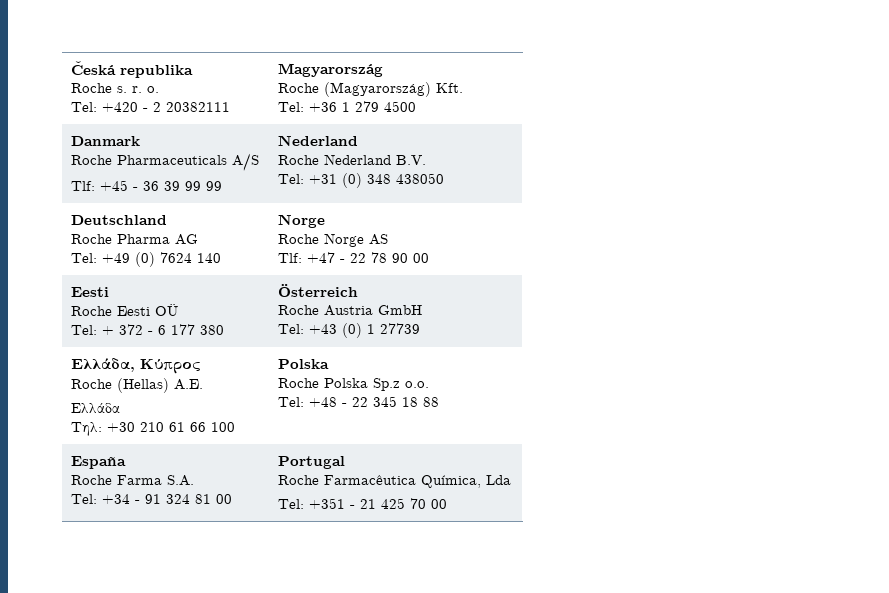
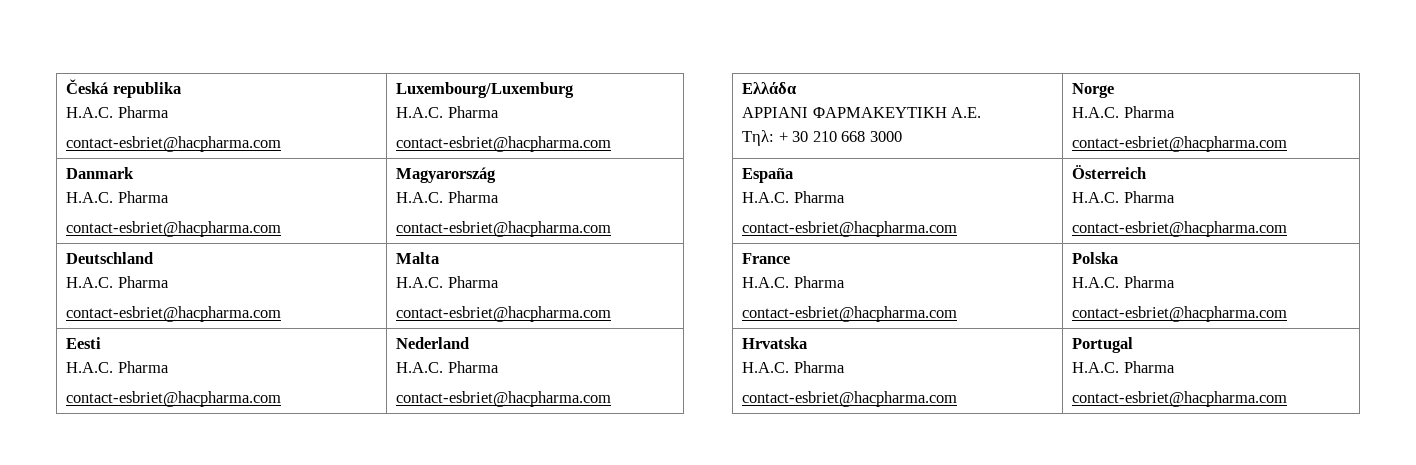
[71,83,160,93] [71,102,231,112] [278,63,384,77] [278,82,464,97] [278,101,417,112] [71,136,141,146] [71,153,260,171] [71,180,223,191] [278,135,359,146] [278,154,427,165] [278,173,445,188] [71,215,168,225] [71,234,199,245] [71,252,222,267] [278,214,326,228] [278,233,389,247] [278,252,430,263] [71,287,110,297] [71,304,179,316] [71,324,225,335] [278,284,359,297] [278,305,423,316] [278,323,421,338] [71,358,202,374] [71,378,204,393] [71,403,121,413] [71,422,236,436] [278,359,330,369] [278,378,430,391] [278,396,440,407] [71,456,127,469] [71,475,195,486] [71,494,233,504] [278,456,346,469] [278,475,512,488] [278,498,448,509] Roche s. r. o. // Tel: +420 - 2 20382111 | Magyarország // Roche (Magyarország) Kft. // Tel: +36 1 279 4500 // Danmark // Roche Pharmaceuticals A/S // Tlf: +45 - 36 39 99 99 | Nederland // Roche Nederland B.V. // Tel: +31 (0) 348 438050 // Deutschland // Roche Pharma AG // Tel: +49 (0) 7624 140 | Norge // Roche Norge AS // Tlf: +47 - 22 78 90 00 // Eesti // Roche Eesti OÜ // Tel: + 372 - 6 177 380 | Österreich // Roche Austria GmbH // Tel: +43 (0) 1 27739 // Ελλάδα, Kύπρος // Roche (Hellas) A.E. // Ελλάδα // Τηλ: +30 210 61 66 100 | Polska // Roche Polska Sp.z o.o. // Tel: +48 - 22 345 18 88 // España // Roche Farma S.A. // Tel: +34 - 91 324 81 00 | Portugal // Roche Farmacêutica Química, Lda // Tel: +351 - 21 425 70 00 -> [66,106,169,118] [66,136,282,152] [396,82,575,98] [396,106,499,118] [396,136,612,152] [66,167,135,179] [66,191,169,203] [66,221,282,237] [396,167,497,183] [396,191,499,203] [396,221,612,237] [66,252,154,264] [66,276,169,288] [66,306,282,322] [396,252,440,264] [396,276,499,288] [396,306,612,322] [66,337,102,349] [66,361,169,373] [66,391,282,407] [396,337,470,349] [396,361,499,373] [396,391,612,407] [742,82,798,94] [742,107,982,118] [742,130,902,146] [1072,83,1115,98] [1072,106,1175,118] [1072,136,1288,152] [742,168,794,183] [742,191,845,203] [742,221,958,237] [1072,165,1147,179] [1072,191,1175,203] [1072,221,1288,237] [742,253,791,264] [742,276,845,288] [742,306,958,322] [1072,252,1119,264] [1072,276,1175,288] [1072,306,1288,322] [742,337,808,349] [742,361,845,373] [742,391,958,407] [1072,337,1134,353] [1072,361,1175,373] [1072,391,1288,407] H.A.C. Pharma // contact-esbriet@hacpharma.com | Luxembourg/Luxemburg // H.A.C. Pharma // contact-esbriet@hacpharma.com // Danmark // H.A.C. Pharma // contact-esbriet@hacpharma.com | Magyarország // H.A.C. Pharma // contact-esbriet@hacpharma.com // Deutschland // H.A.C. Pharma // contact-esbriet@hacpharma.com | Malta // H.A.C. Pharma // contact-esbriet@hacpharma.com // Eesti // H.A.C. Pharma // contact-esbriet@hacpharma.com | Nederland // H.A.C. Pharma // contact-esbriet@hacpharma.com // Ελλάδα // ΑΡΡΙΑΝΙ ΦΑΡΜΑΚΕΥΤΙΚΗ Α.Ε. // Τηλ: + 30 210 668 3000 | Norge // H.A.C. Pharma // contact-esbriet@hacpharma.com // España // H.A.C. Pharma // contact-esbriet@hacpharma.com | Österreich // H.A.C. Pharma // contact-esbriet@hacpharma.com // France // H.A.C. Pharma // contact-esbriet@hacpharma.com | Polska // H.A.C. Pharma // contact-esbriet@hacpharma.com // Hrvatska // H.A.C. Pharma // contact-esbriet@hacpharma.com | Portugal // H.A.C. Pharma // contact-esbriet@hacpharma.com

